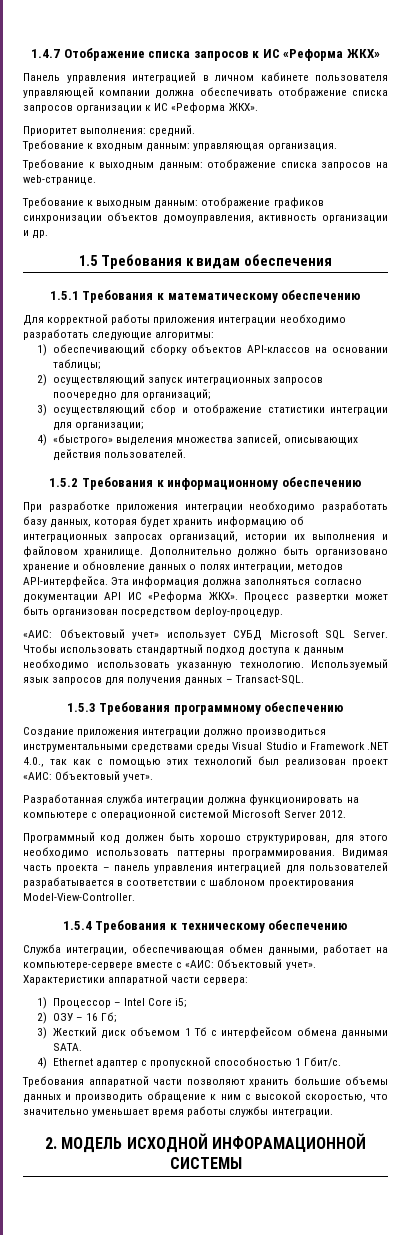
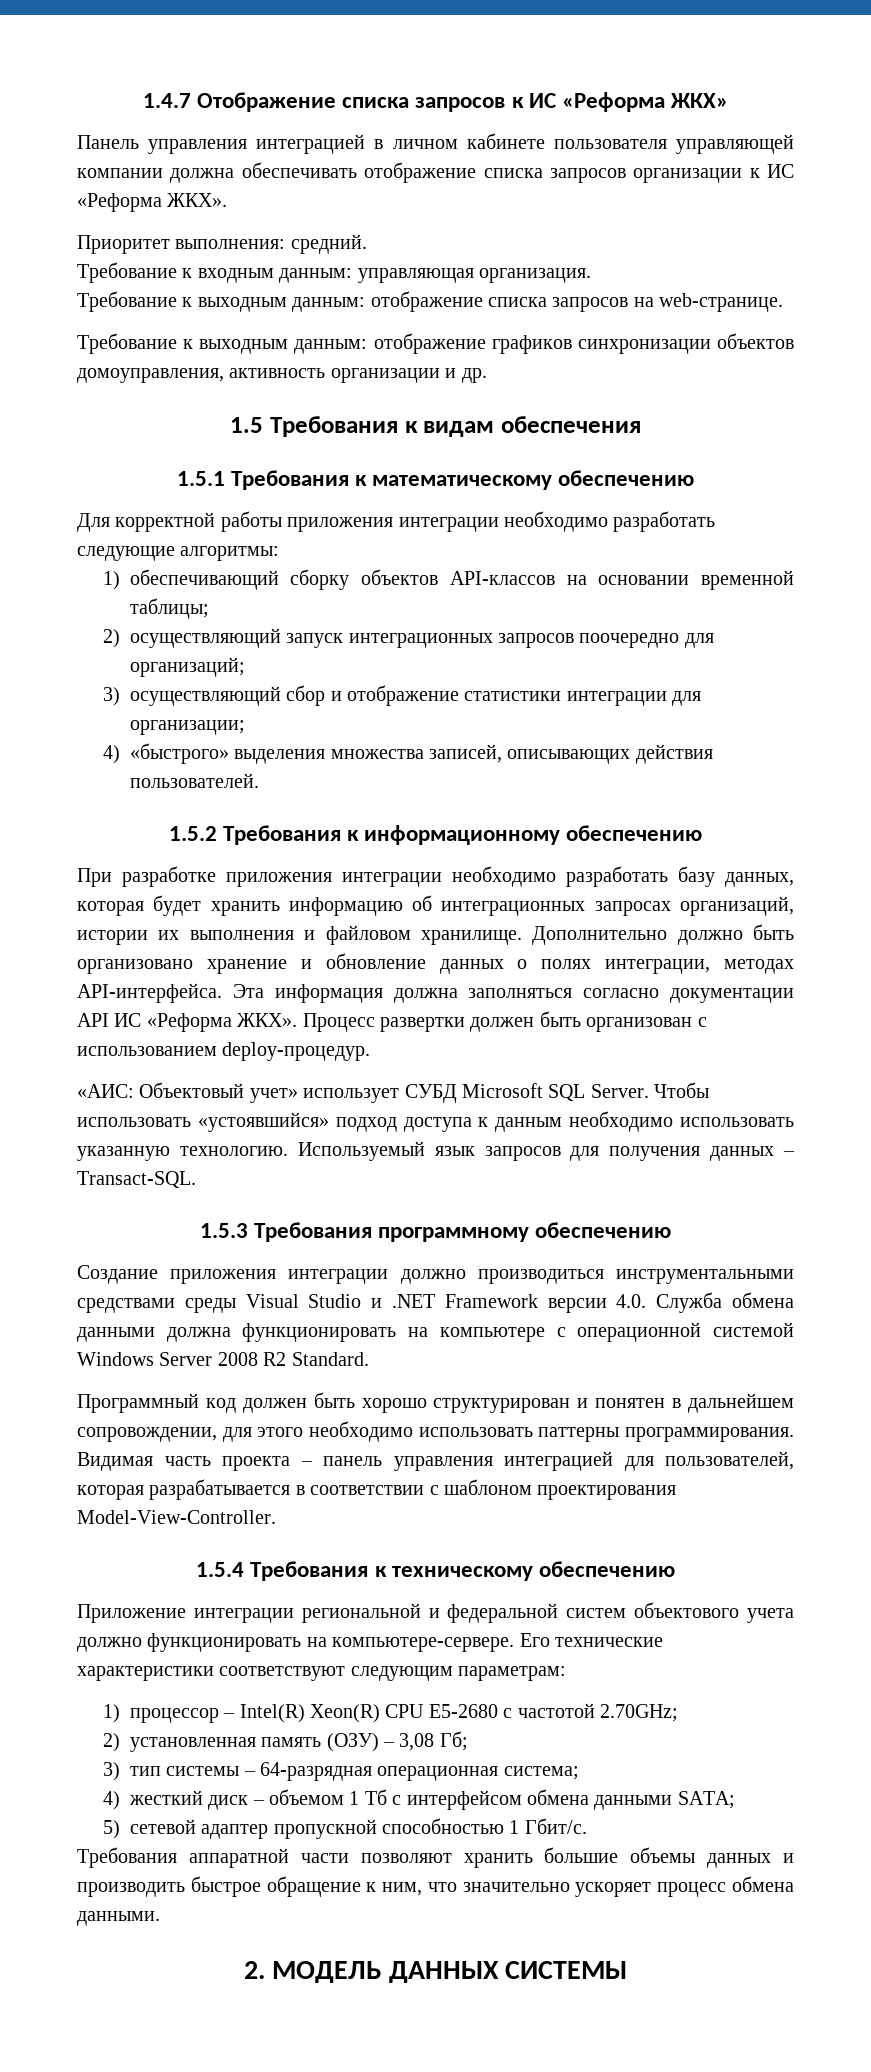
(388, 350) none -> [701,570,794,590] временной
[296,564,343,573] методов -> [724,959,794,974] методах
[355,594,388,600] может -> [470,1017,535,1032] должен
[121,609,192,618] посредством -> [697,1017,707,1027] [77,1046,217,1056] с использованием
[136,644,204,656] стандартный -> [197,1112,329,1132] «устоявшийся»
[309,742,390,750] [23,756,388,767] [23,771,154,782] [23,794,205,805] Framework .NET 4.0., так как с помощью этих технологий был реализован проект «АИС: Объектовый учет». // Разработанная служба интеграции -> [392,1292,794,1313] [77,1327,155,1342] .NET Framework версии 4.0. Служба обмена данными
[232,809,346,818] Microsoft Server 2012. -> [77,1352,369,1366] Windows Server 2008 R2 Standard.
[246,835,330,843] структурирован, -> [433,1393,795,1413] [77,1427,217,1442] структурирован и понятен в дальнейшем сопровождении,
[308,862,388,871] пользователей -> [665,1451,794,1470] [77,1485,144,1500] пользователей, которая
[23,944,388,956] [23,959,316,970] [23,974,249,985] [37,997,188,1009] [37,1012,118,1024] [37,1027,127,1039] Служба интеграции, обеспечивающая обмен данными, работает на компьютере-сервере вместе с «АИС: Объектовый учет». Характеристики аппаратной части сервера: // 1) Процессор – Intel Core i5; // 2) ОЗУ – 16 Гб; // 3) Жесткий диск -> [77,1602,794,1623] [77,1633,663,1652] [77,1666,567,1681] [102,1703,678,1723] [102,1731,468,1752] [102,1762,579,1781] [102,1790,265,1810] Приложение интеграции региональной и федеральной систем объектового учета должно функционировать на компьютере-сервере. Его технические характеристики соответствуют следующим параметрам: // 1) процессор – Intel(R) Xeon(R) CPU E5-2680 с частотой 2.70GHz; // 2) установленная память (ОЗУ) – 3,08 Гб; // 3) тип системы – 64-разрядная операционная система; // 4) жесткий диск –
[52,1043,82,1051] [37,1057,147,1069] SATA. // 4) Ethernet адаптер с -> [677,1791,735,1809] [102,1819,269,1839] SATA; // 5) сетевой адаптер
(144, 1098) none -> [190,1876,261,1897] быстрое
[220,1091,388,1102] [23,1106,333,1117] ним с высокой скоростью, что значительно уменьшает время работы службы интеграции. -> [382,1876,794,1897] [77,1911,160,1926] ним, что значительно ускоряет процесс обмена данными.
[126,1133,366,1153] ИСХОДНОЙ ИНФОРАМАЦИОННОЙ -> [388,1961,499,1983] ДАННЫХ

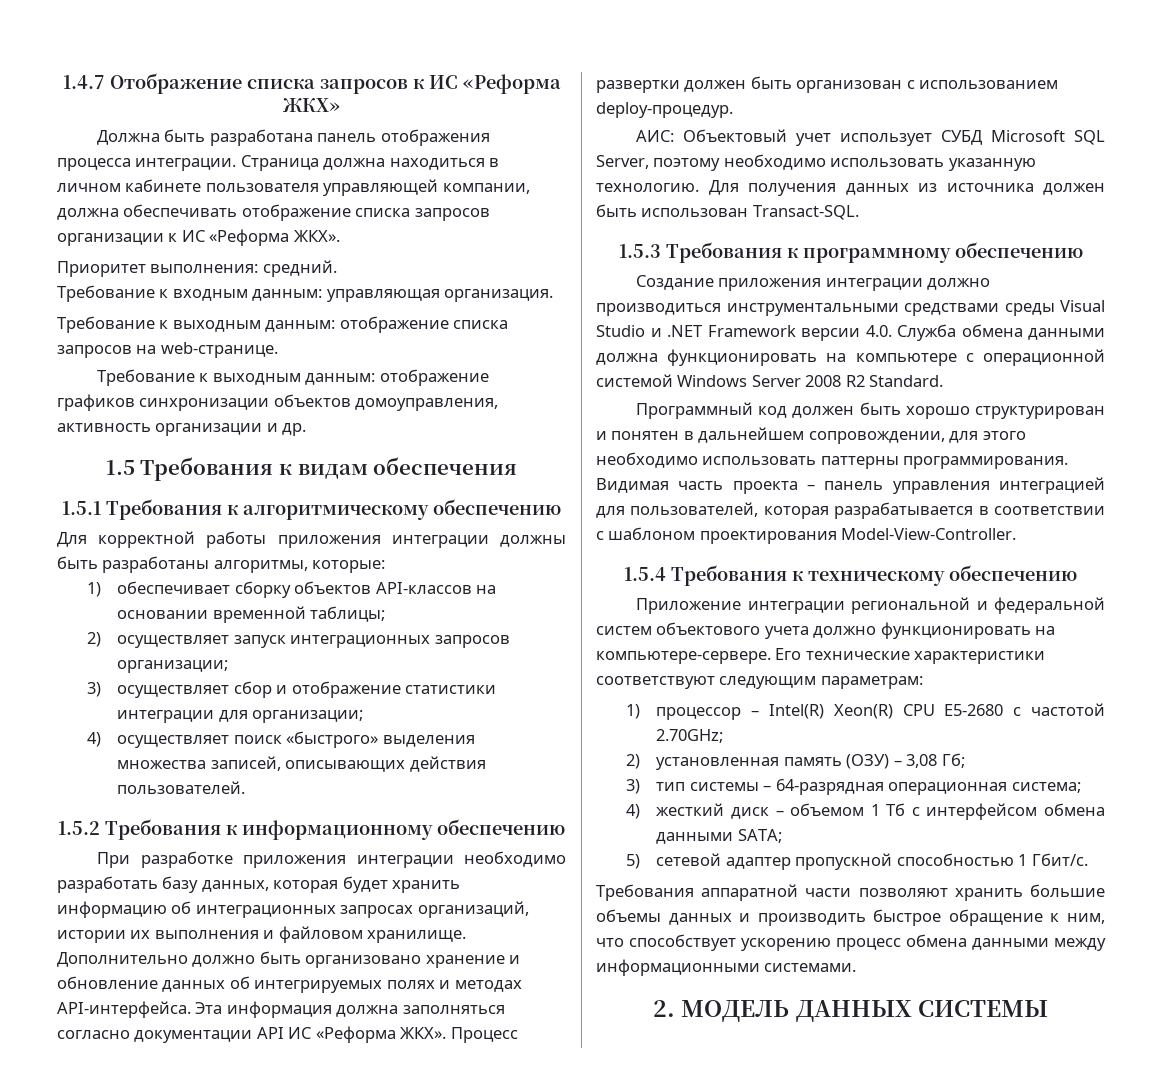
[77,134,366,154] Панель управления интеграцией -> [97,129,490,146] [57,155,485,171] Должна быть разработана панель отображения процесса интеграции. Страница должна находиться
[77,168,163,178] компании -> [442,183,530,194] компании,
[372,475,553,490] математическому -> [243,505,429,520] алгоритмическому
[504,511,716,532] [77,546,280,561] [102,569,279,590] необходимо разработать следующие алгоритмы: // 1) обеспечивающий -> [500,535,566,547] [57,556,386,573] [87,581,231,597] должны быть разработаны алгоритмы, которые: // 1) обеспечивает
[129,628,281,648] осуществляющий -> [117,635,230,648] осуществляет
[579,633,714,648] [129,657,245,677] [102,686,281,706] поочередно для организаций; // 3) осуществляющий -> [117,660,229,673] [87,682,230,698] организации; // 3) осуществляет
(120, 754) none -> [117,735,282,748] осуществляет поиск
[517,959,711,974] о полях интеграции, -> [229,976,451,993] об интегрируемых полях и
[77,1082,298,1103] «АИС: Объектовый учет» -> [636,129,832,146] АИС: Объектовый учет
[590,1082,710,1098] [77,1111,794,1132] [77,1141,795,1161] Server. Чтобы использовать «устоявшийся» подход доступа к данным необходимо использовать указанную технологию. Используемый язык запросов для получения данных – -> [596,154,1036,171] [596,180,1105,196] [596,204,749,217] Server, поэтому необходимо использовать указанную технологию. Для получения данных из источника должен быть использован
(372, 1232) none -> [786,248,799,258] к
[462,1876,794,1897] [77,1911,160,1926] значительно ускоряет процесс обмена данными. -> [629,934,1106,951] [596,959,857,976] способствует ускорению процесс обмена данными между информационными системами.

